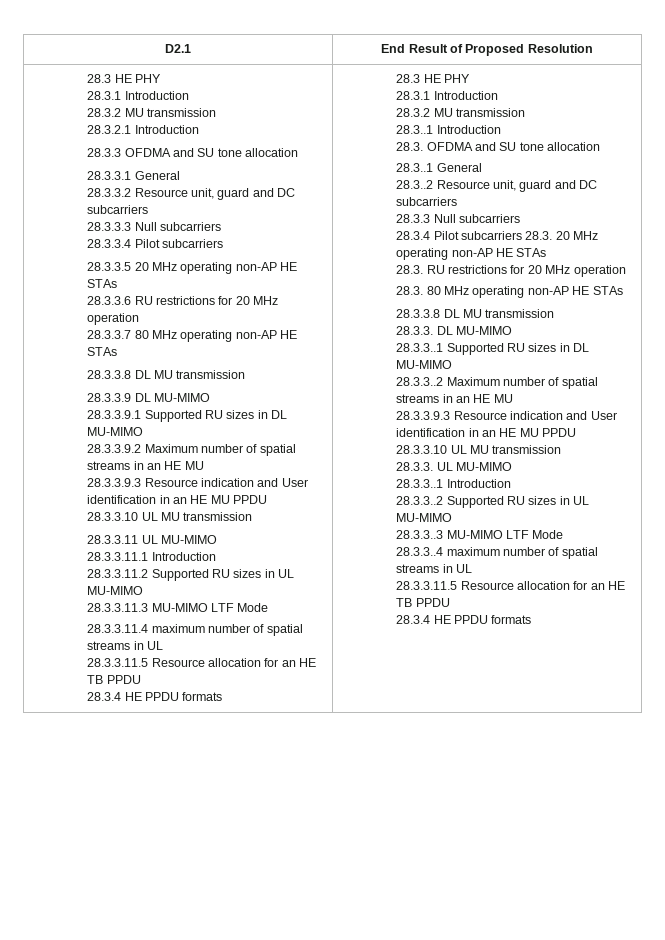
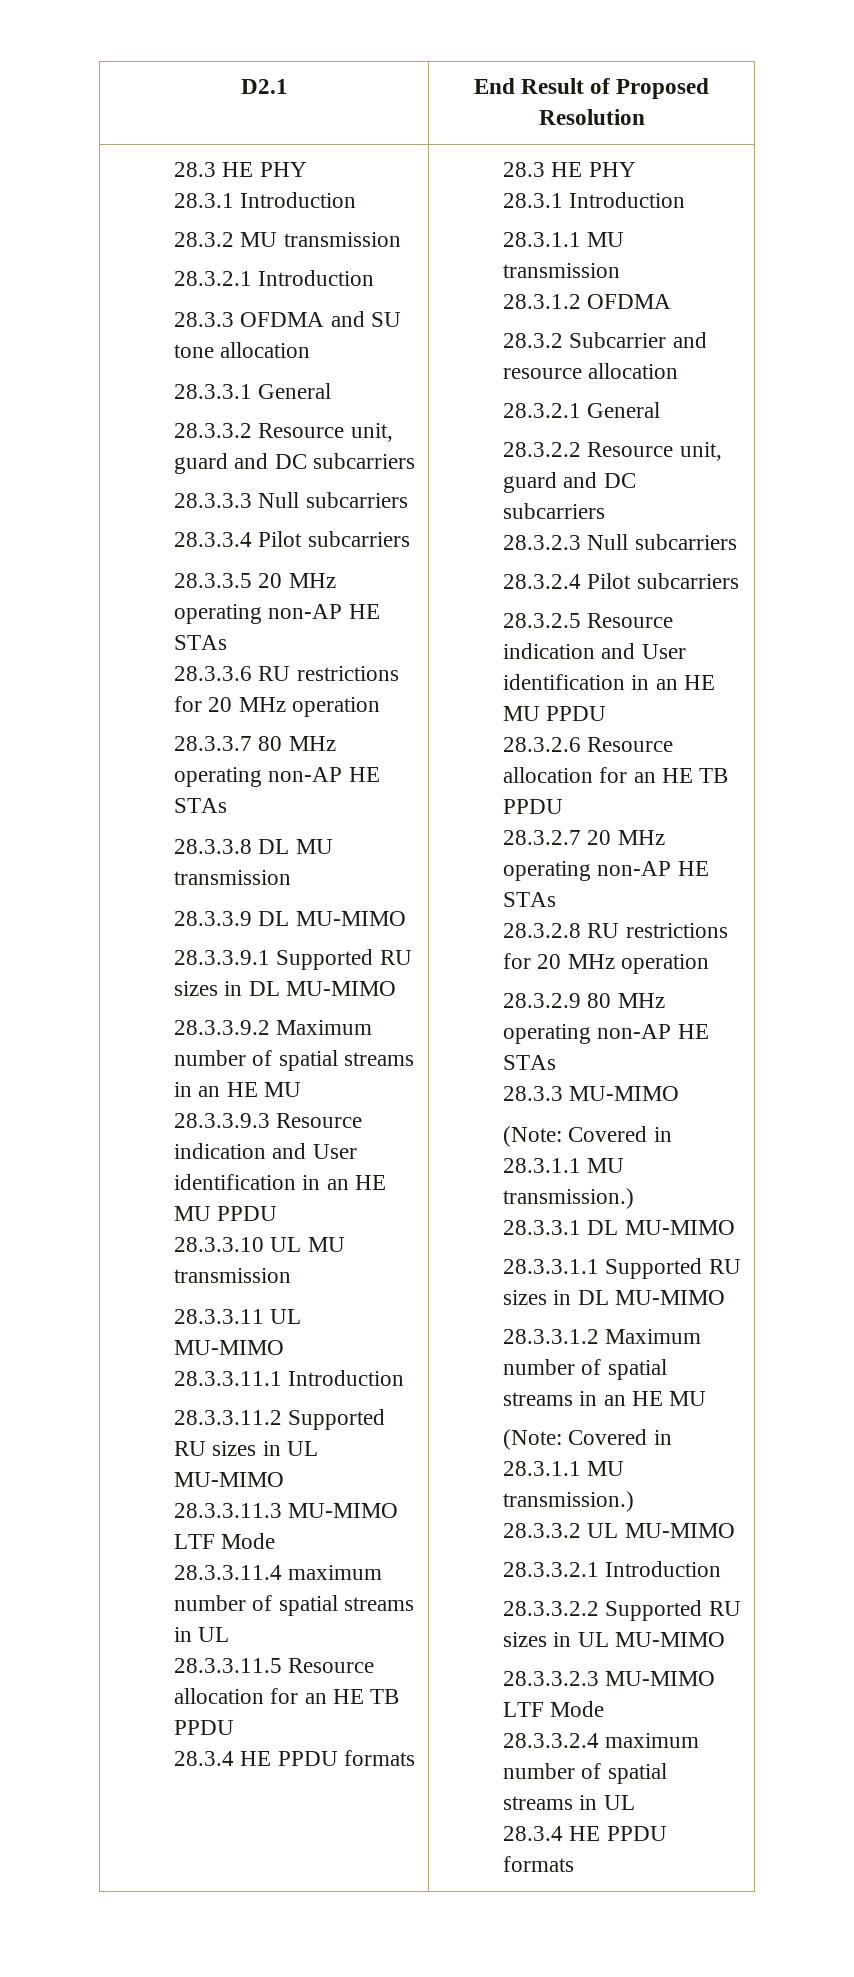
[396,108,526,117] [396,125,501,134] [396,142,601,151] [396,163,482,172] [396,180,598,192] [396,197,458,206] [396,214,521,223] [396,231,599,240] [396,248,547,260] [396,265,626,277] [396,286,623,298] [396,309,555,318] [396,326,513,335] [396,343,590,355] [396,360,453,369] [396,377,598,389] [396,394,513,403] [396,411,451,420] 28.3.2 MU transmission // 28.3..1 Introduction // 28.3. OFDMA and SU tone allocation // 28.3..1 General // 28.3..2 Resource unit, guard and DC subcarriers // 28.3.3 Null subcarriers // 28.3.4 Pilot subcarriers 28.3. 20 MHz operating non-AP HE STAs // 28.3. RU restrictions for 20 MHz operation // 28.3. 80 MHz operating non-AP HE STAs // 28.3.3.8 DL MU transmission // 28.3.3. DL MU-MIMO // 28.3.3..1 Supported RU sizes in DL MU-MIMO // 28.3.3..2 Maximum number of spatial streams in an HE MU // 28.3.3.9.3 -> [503,232,625,247] [503,263,621,278] [503,294,672,309] [503,332,707,348] [503,363,679,379] [503,402,661,418] [503,442,722,461] [503,472,636,493] [503,503,606,519] [503,534,737,550] [503,573,739,589] [503,613,582,628] 28.3.1.1 MU transmission // 28.3.1.2 OFDMA // 28.3.2 Subcarrier and resource allocation // 28.3.2.1 General // 28.3.2.2 Resource unit, guard and DC subcarriers // 28.3.2.3 Null subcarriers // 28.3.2.4 Pilot subcarriers // 28.3.2.5
[396,445,562,454] [396,462,513,471] [396,479,511,488] [396,496,590,508] [396,513,453,522] [396,530,564,539] [396,547,598,559] [396,564,473,573] [396,581,626,590] [396,598,450,607] 28.3.3.10 UL MU transmission // 28.3.3. UL MU-MIMO // 28.3.3..1 Introduction // 28.3.3..2 Supported RU sizes in UL MU-MIMO // 28.3.3..3 MU-MIMO LTF Mode // 28.3.3..4 maximum number of spatial streams in UL // 28.3.3.11.5 Resource allocation for an HE TB PPDU -> [503,737,674,752] [503,767,729,783] [503,799,564,814] [503,830,665,845] [503,861,709,881] [503,892,557,907] [503,923,728,938] [503,953,709,974] [503,993,665,1008] [503,1024,709,1044] [503,1055,557,1070] [503,1086,680,1101] [503,1126,672,1147] [503,1158,625,1173] [503,1188,635,1209] [503,1220,735,1235] [503,1258,741,1279] [503,1290,725,1305] [503,1329,702,1344] [503,1359,667,1380] [503,1391,707,1406] [503,1429,672,1450] [503,1461,625,1476] [503,1491,635,1512] [503,1523,735,1538] [503,1561,722,1577] [503,1600,741,1621] [503,1632,725,1647] [503,1671,716,1686] [503,1701,605,1717] [503,1733,700,1748] [503,1763,667,1784] [503,1795,635,1810] 28.3.2.6 Resource allocation for an HE TB PPDU // 28.3.2.7 20 MHz operating non-AP HE STAs // 28.3.2.8 RU restrictions for 20 MHz operation // 28.3.2.9 80 MHz operating non-AP HE STAs // 28.3.3 MU-MIMO // (Note: Covered in 28.3.1.1 MU transmission.) // 28.3.3.1 DL MU-MIMO // 28.3.3.1.1 Supported RU sizes in DL MU-MIMO // 28.3.3.1.2 Maximum number of spatial streams in an HE MU // (Note: Covered in 28.3.1.1 MU transmission.) // 28.3.3.2 UL MU-MIMO // 28.3.3.2.1 Introduction // 28.3.3.2.2 Supported RU sizes in UL MU-MIMO // 28.3.3.2.3 MU-MIMO LTF Mode // 28.3.3.2.4 maximum number of spatial streams in UL

